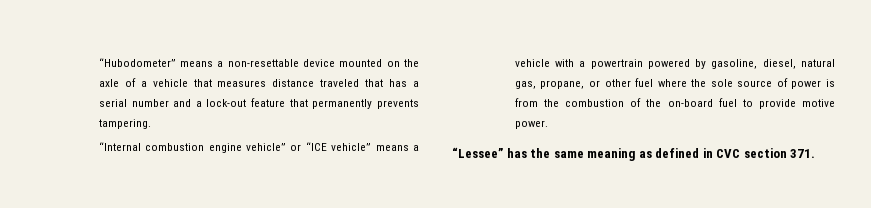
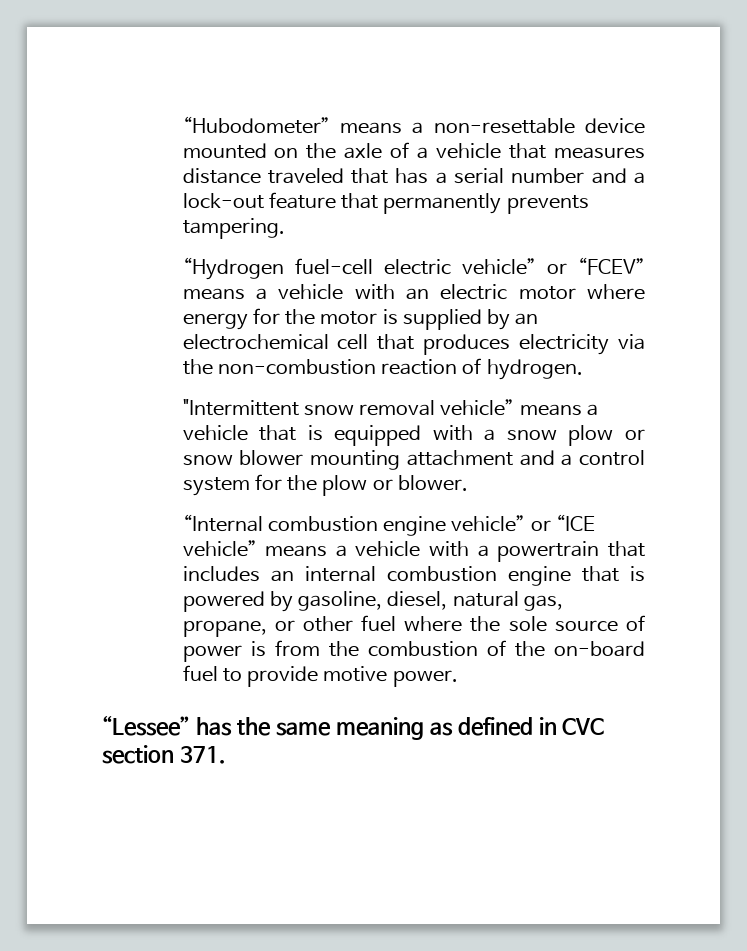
(151, 124) none -> [182,257,645,280] [182,284,645,300] [182,308,539,330] [182,334,645,355] [182,358,583,380] [182,399,598,416] [182,425,646,446] [182,450,645,470] [182,474,468,496] // “Hydrogen fuel-cell electric vehicle” or “FCEV” means a vehicle with an electric motor where energy for the motor is supplied by an electrochemical cell that produces electricity via the non-combustion reaction of hydrogen. // "Intermittent snow removal vehicle” means a vehicle that is equipped with a snow plow or snow blower mounting attachment and a control system for the plow or blower.
(643, 64) none -> [608,541,646,557] [182,566,645,586] that includes an internal combustion engine that is

